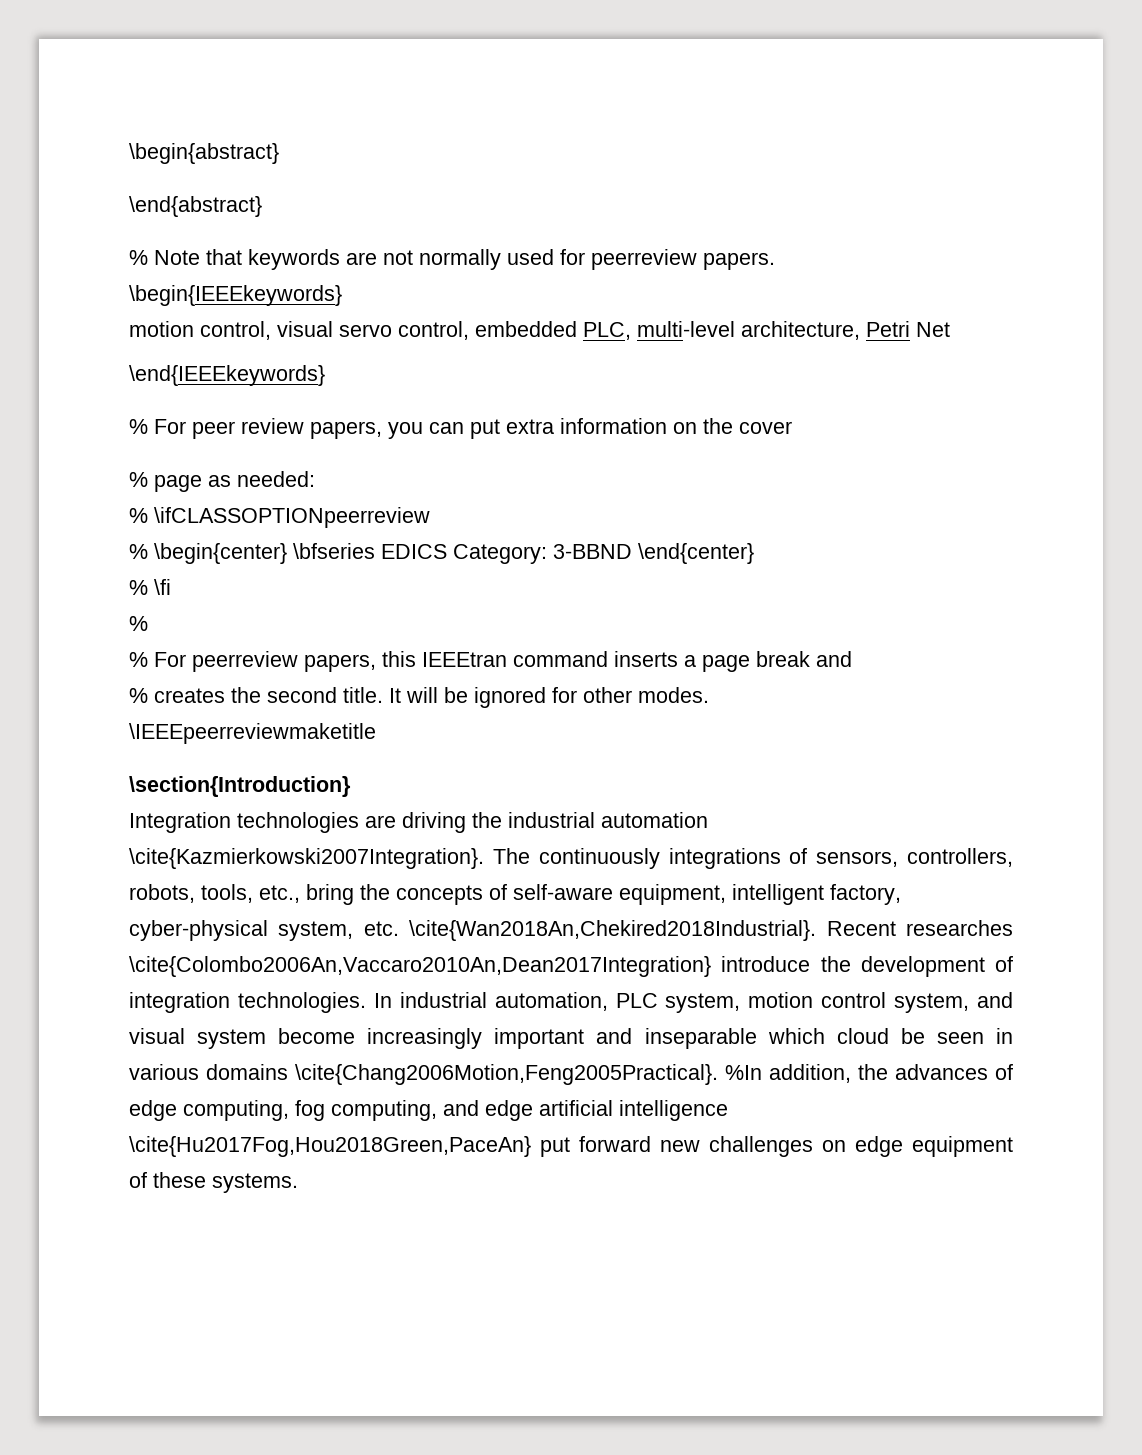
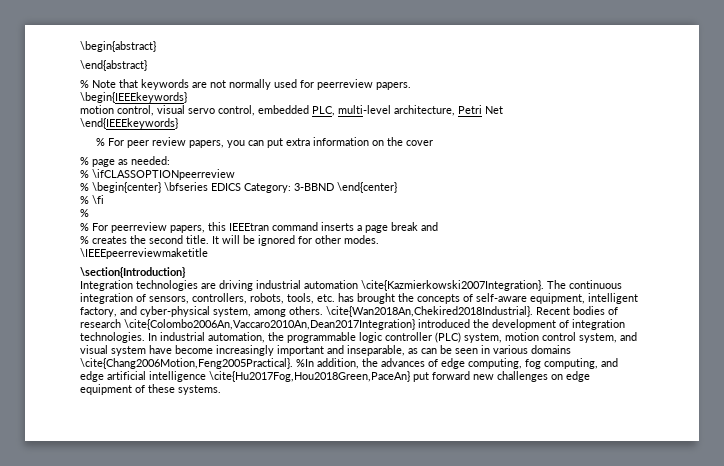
[472,812,502,828] the -> (253, 285) none
[538,848,781,869] continuously integrations -> [569,280,622,289] [80,293,133,304] continuous integration
[259,884,354,905] etc., bring -> [317,293,395,304] etc. has brought
(901, 894) none -> [120,306,137,315] and
[363,920,1013,941] [129,956,811,977] etc. \cite{Wan2018An,Chekired2018Industrial}. Recent researches \cite{Colombo2006An,Vaccaro2010An,Dean2017Integration} introduce -> [254,306,618,317] [80,319,470,330] among others. \cite{Wan2018An,Chekired2018Industrial}. Recent bodies of research \cite{Colombo2006An,Vaccaro2010An,Dean2017Integration} introduced
[615,993,658,1008] PLC -> [268,332,461,343] the programmable logic controller (PLC)
(267, 1039) none -> [149,345,172,354] have
[644,1028,889,1049] inseparable which cloud -> [347,345,437,356] inseparable, as can

